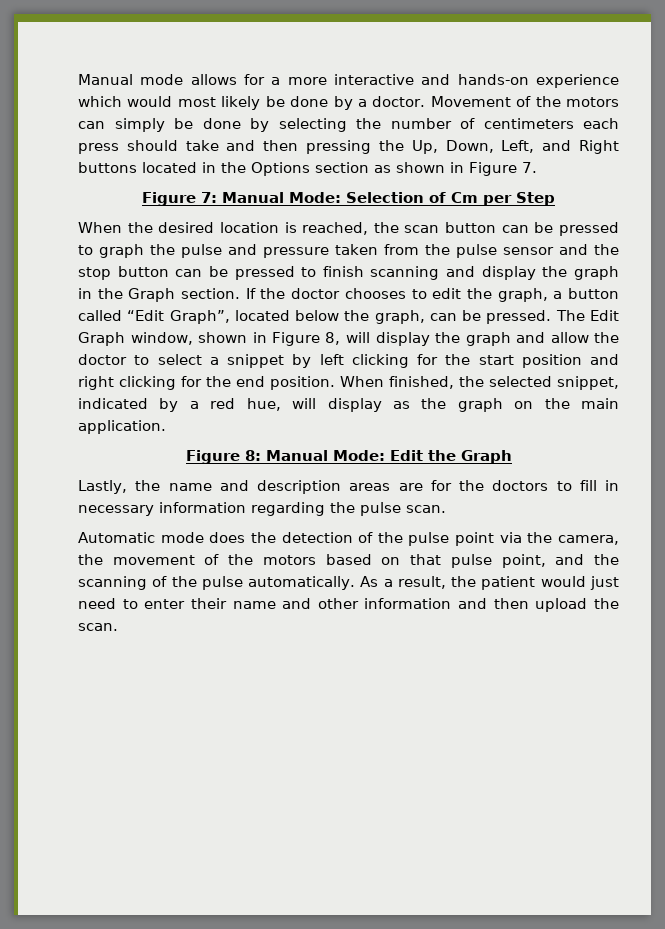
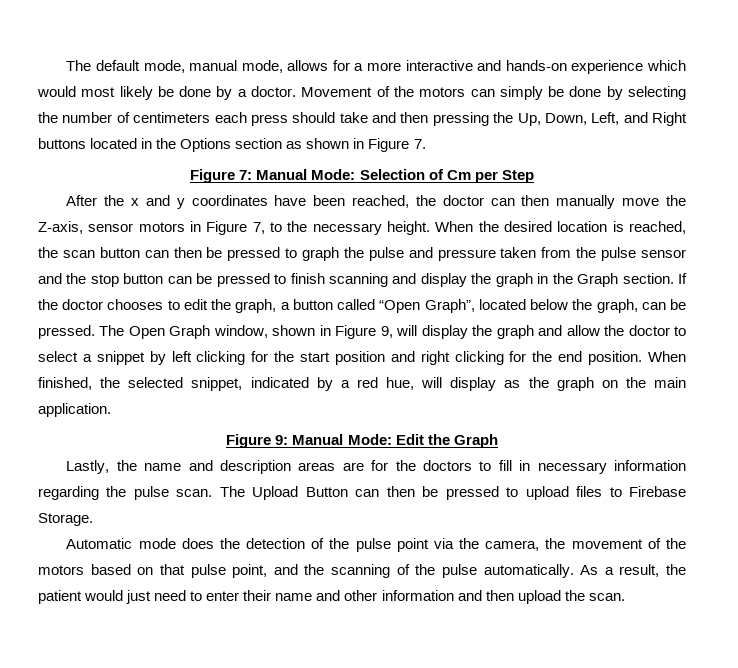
[78,74,184,85] Manual mode -> [66,60,283,73] The default mode, manual mode,
(555, 199) none -> [66,195,686,209] [38,221,430,235] After the x and y coordinates have been reached, the doctor can then manually move the Z-axis, sensor motors in Figure 7, to the necessary height.
(529, 229) none -> [173,247,202,258] then
[127,310,165,321] “Edit -> [379,300,421,313] “Open
[589,310,619,321] Edit -> [128,326,165,339] Open
[325,332,341,345] 8, -> [380,326,393,338] 9,
[244,450,261,461] 8: -> [275,435,289,445] 9:
(446, 509) none -> [219,486,686,500] [38,513,93,526] The Upload Button can then be pressed to upload files to Firebase Storage.

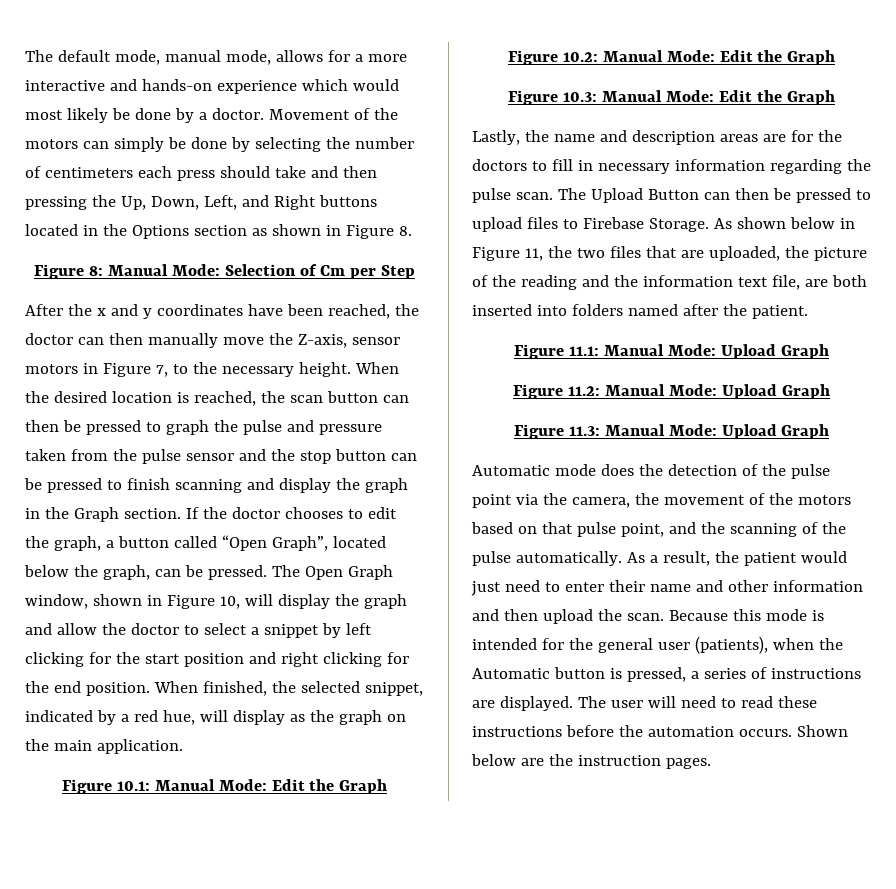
[413,139,426,149] [190,169,253,183] 7. // Figure 7: -> [398,226,412,236] [33,264,103,279] 8. // Figure 8:
[380,326,393,338] 9, -> [219,596,240,609] 10,
[275,435,289,445] 9: -> [116,779,388,794] [507,50,836,65] [508,90,598,105] 10.1: Manual Mode: Edit the Graph // Figure 10.2: Manual Mode: Edit the Graph // Figure 10.3:
(93, 519) none -> [713,217,855,229] [472,246,867,261] [472,275,867,290] [472,304,808,319] [514,344,829,359] [513,384,830,399] [513,424,830,439] As shown below in Figure 11, the two files that are uploaded, the picture of the reading and the information text file, are both inserted into folders named after the patient. // Figure 11.1: Manual Mode: Upload Graph // Figure 11.2: Manual Mode: Upload Graph // Figure 11.3: Manual Mode: Upload Graph
(625, 597) none -> [668,609,824,621] [472,636,843,654] [472,667,861,682] [472,696,817,711] [472,725,848,737] [471,754,711,769] Because this mode is intended for the general user (patients), when the Automatic button is pressed, a series of instructions are displayed. The user will need to read these instructions before the automation occurs. Shown below are the instruction pages.

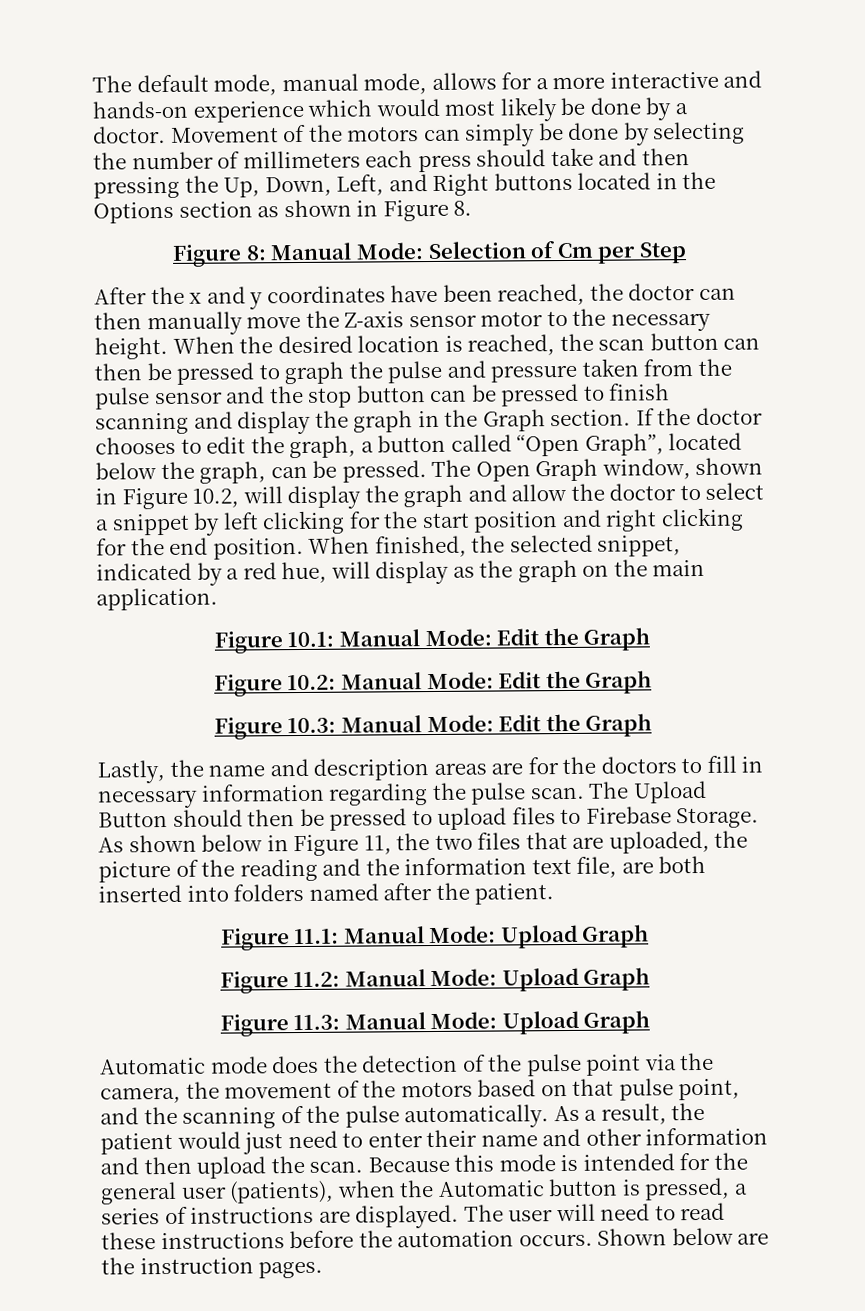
[44,167,133,178] centimeters -> [242,150,361,169] millimeters
[297,334,400,348] [25,363,168,377] Z-axis, sensor motors in Figure 7, -> [344,311,544,328] Z-axis sensor motor
[219,596,240,609] 10, -> [192,488,240,508] 10.2,
[703,192,730,200] can -> [172,809,243,827] should

